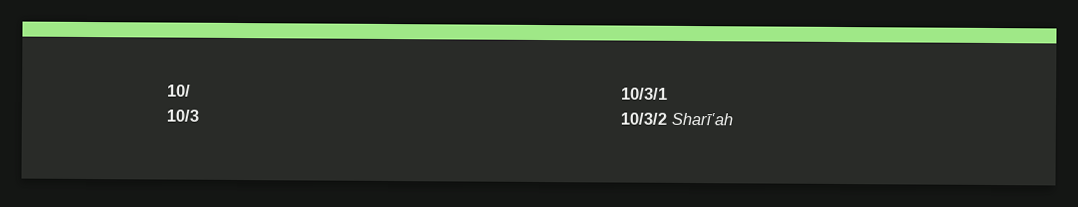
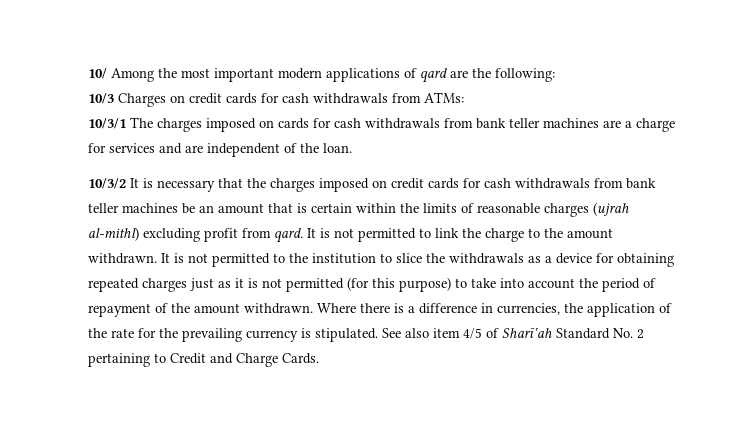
[166,109,200,122] [621,87,669,100] [620,112,734,126] // 10/3 // 10/3/1 // 10/3/2 Sharī‛ah -> [111,68,556,83] [88,92,465,107] [88,117,676,132] [88,143,353,157] [88,178,657,192] [88,202,630,217] [88,227,614,243] [88,253,675,267] [88,277,657,292] [88,303,673,317] [88,328,645,342] [88,353,320,367] Among the most important modern applications of qard are the following: // 10/3 Charges on credit cards for cash withdrawals from ATMs: // 10/3/1 The charges imposed on cards for cash withdrawals from bank teller machines are a charge for services and are independent of the loan. // 10/3/2 It is necessary that the charges imposed on credit cards for cash withdrawals from bank teller machines be an amount that is certain within the limits of reasonable charges (ujrah al-mithl) excluding profit from qard. It is not permitted to link the charge to the amount withdrawn. It is not permitted to the institution to slice the withdrawals as a device for obtaining repeated charges just as it is not permitted (for this purpose) to take into account the period of repayment of the amount withdrawn. Where there is a difference in currencies, the application of the rate for the prevailing currency is stipulated. See also item 4/5 of Sharī‛ah Standard No. 2 pertaining to Credit and Charge Cards.

